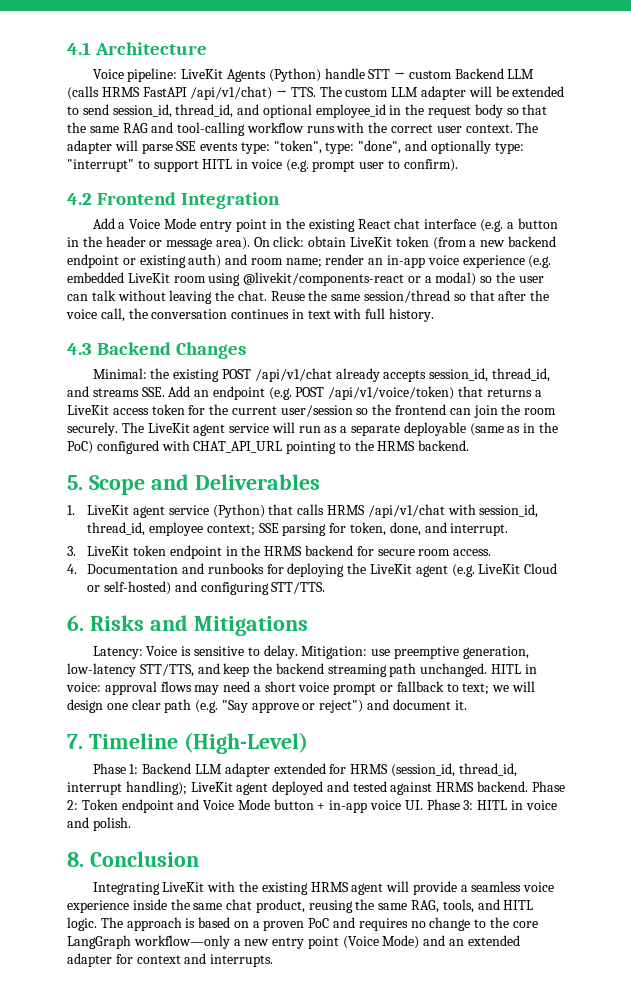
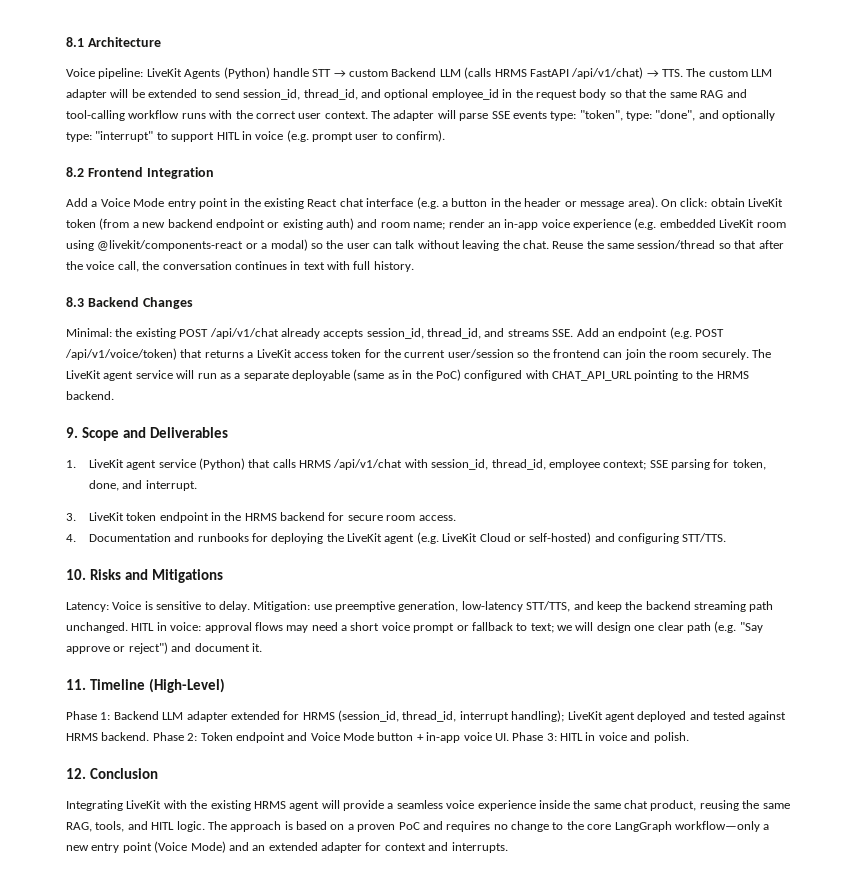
[67,42,91,55] 4.1 -> [66,37,84,47] 8.1
[67,193,92,205] 4.2 -> [66,167,84,177] 8.2
[67,343,92,355] 4.3 -> [66,297,84,307] 8.3
[67,475,83,490] 5. -> [66,427,78,438] 9.
[67,615,84,631] 6. -> [66,569,86,580] 10.
[67,734,83,749] 7. -> [66,679,86,690] 11.
[67,852,84,867] 8. -> [66,768,86,779] 12.

